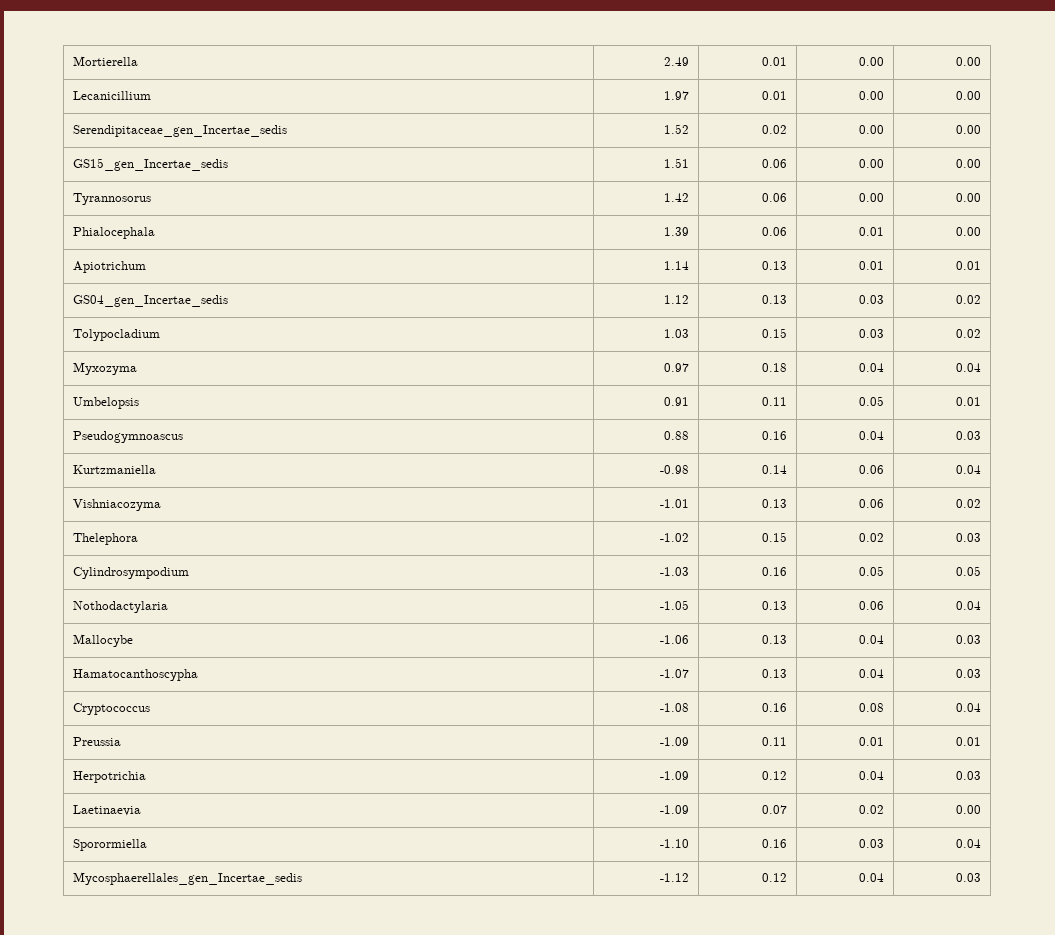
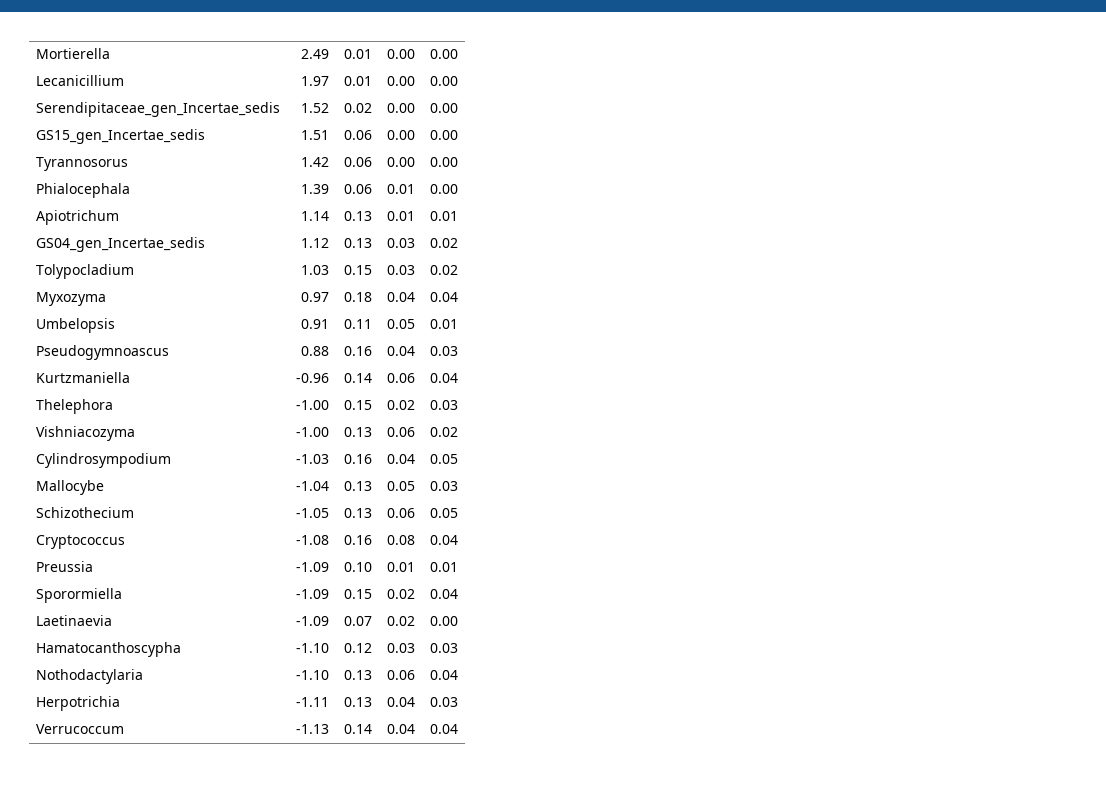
[660,465,690,474] -0.98 -> [296,373,330,383] -0.96
(982, 469) none -> [35,399,113,414] [296,400,330,410] [344,400,373,410] [387,400,416,410] [430,400,459,410] // Thelephora | -1.00 | 0.15 | 0.02 | 0.03
[660,499,690,508] -1.01 -> [296,427,330,437] -1.00
[72,533,138,545] [660,533,690,542] [762,532,788,542] [859,533,885,542] [956,533,982,542] // Thelephora | -1.02 | 0.15 | 0.02 | 0.03 -> (459, 432) none
[859,566,885,576] [956,566,982,576] [72,601,168,613] [660,600,690,610] [762,601,788,610] [859,601,885,610] [956,601,982,610] [72,634,133,647] [660,635,690,644] [762,635,788,644] [859,635,885,644] [956,635,982,644] [72,669,198,681] [660,669,690,678] [762,669,788,678] [859,669,885,678] [956,669,982,678] 0.05 | 0.05 // Nothodactylaria | -1.05 | 0.13 | 0.06 | 0.04 // Mallocybe | -1.06 | 0.13 | 0.04 | 0.03 // Hamatocanthoscypha | -1.07 | 0.13 | 0.04 | 0.03 -> [387,454,416,464] [430,454,459,464] [35,480,104,495] [296,481,330,491] [344,481,373,491] [387,481,416,491] [430,481,459,491] [35,507,134,518] [296,508,330,518] [344,508,373,518] [387,508,416,518] [430,508,459,518] 0.04 | 0.05 // Mallocybe | -1.04 | 0.13 | 0.05 | 0.03 // Schizothecium | -1.05 | 0.13 | 0.06 | 0.05
[762,737,788,746] [859,737,885,746] [956,737,982,746] [72,771,146,783] [660,771,690,780] [762,771,788,780] [859,771,885,780] [956,771,982,780] 0.11 | 0.01 | 0.01 // Herpotrichia | -1.09 | 0.12 | 0.04 | 0.03 -> [344,562,373,572] [387,562,416,572] [430,562,459,572] [35,588,122,603] [296,589,330,599] [344,589,373,599] [387,589,416,599] [430,589,459,599] 0.10 | 0.01 | 0.01 // Sporormiella | -1.09 | 0.15 | 0.02 | 0.04
[72,839,147,851] [660,839,690,848] [762,839,788,848] [859,839,885,848] [956,839,982,848] [72,872,302,885] [660,873,690,882] [762,873,788,882] [859,873,885,882] [956,873,982,882] Sporormiella | -1.10 | 0.16 | 0.03 | 0.04 // Mycosphaerellales_gen_Incertae_sedis | -1.12 | 0.12 | 0.04 | 0.03 -> [35,642,181,657] [296,643,330,653] [344,643,373,653] [387,643,416,653] [430,643,459,653] [35,669,143,684] [296,670,330,680] [344,670,373,680] [387,670,416,680] [430,670,459,680] [35,696,120,711] [296,697,330,707] [344,697,373,707] [387,697,416,707] [430,697,459,707] [35,724,124,734] [296,724,330,734] [344,724,373,734] [387,724,416,734] [430,724,459,734] Hamatocanthoscypha | -1.10 | 0.12 | 0.03 | 0.03 // Nothodactylaria | -1.10 | 0.13 | 0.06 | 0.04 // Herpotrichia | -1.11 | 0.13 | 0.04 | 0.03 // Verrucoccum | -1.13 | 0.14 | 0.04 | 0.04

